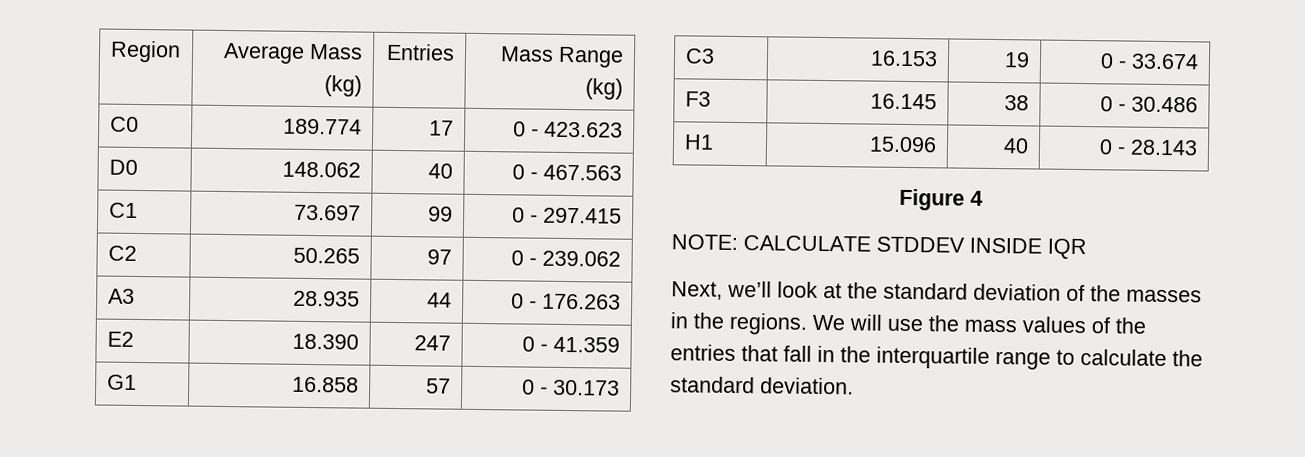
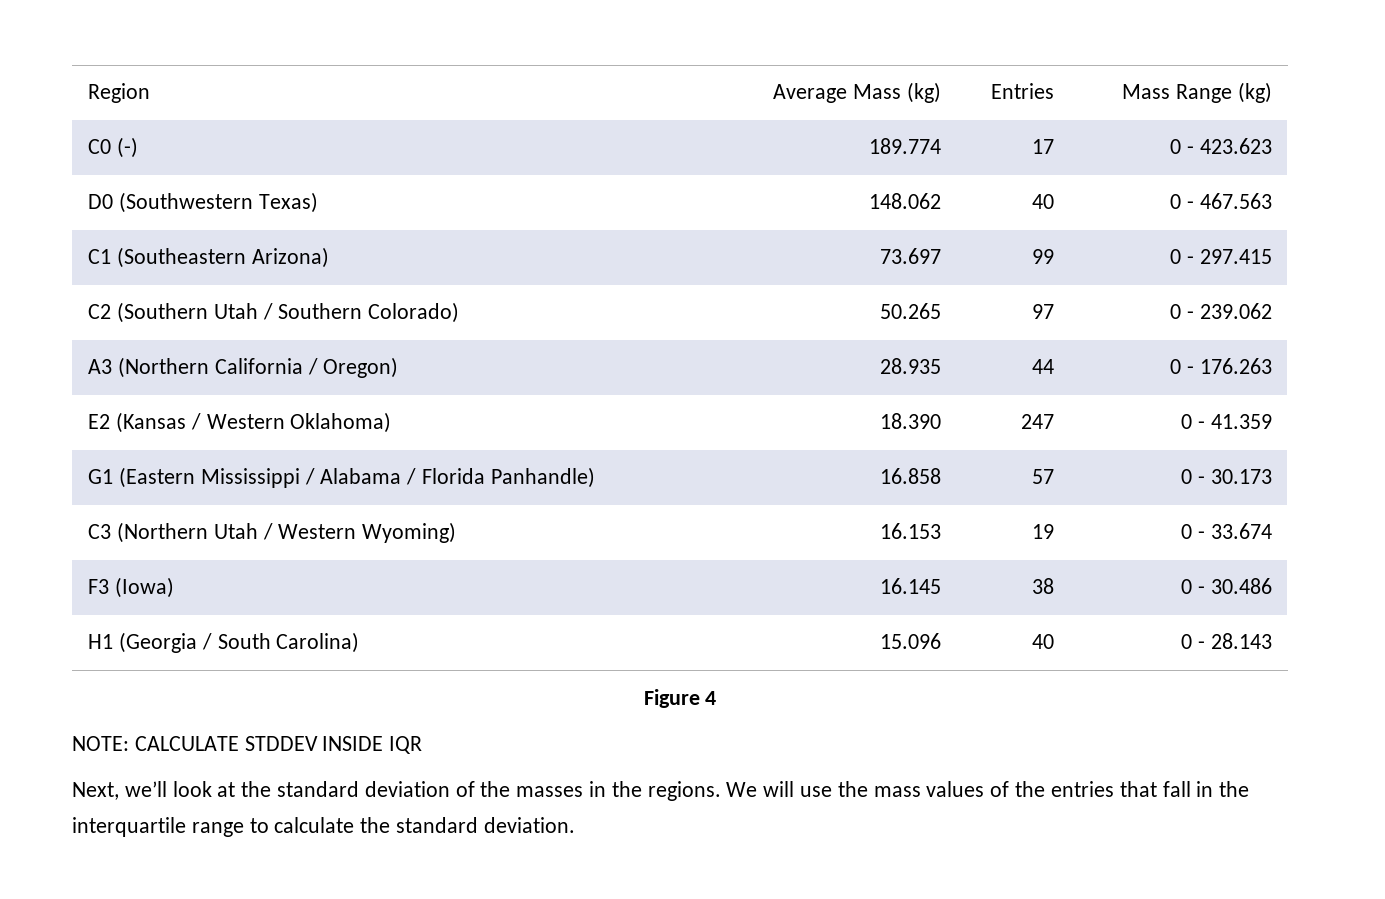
(139, 124) none -> [116,137,138,158] (-)
(138, 167) none -> [118,192,318,213] (Southwestern Texas)
(138, 210) none -> [116,247,329,268] (Southeastern Arizona)
(137, 253) none -> [116,302,460,323] (Southern Utah / Southern Colorado)
(135, 296) none -> [117,357,399,378] (Northern California / Oregon)
(134, 339) none -> [115,412,392,433] (Kansas / Western Oklahoma)
(137, 382) none -> [118,467,595,488] (Eastern Mississippi / Alabama / Florida Panhandle)
(715, 56) none -> [116,522,457,543] (Northern Utah / Western Wyoming)
(711, 99) none -> [114,577,174,598] (Iowa)
(714, 142) none -> [118,632,360,653] (Georgia / South Carolina)

